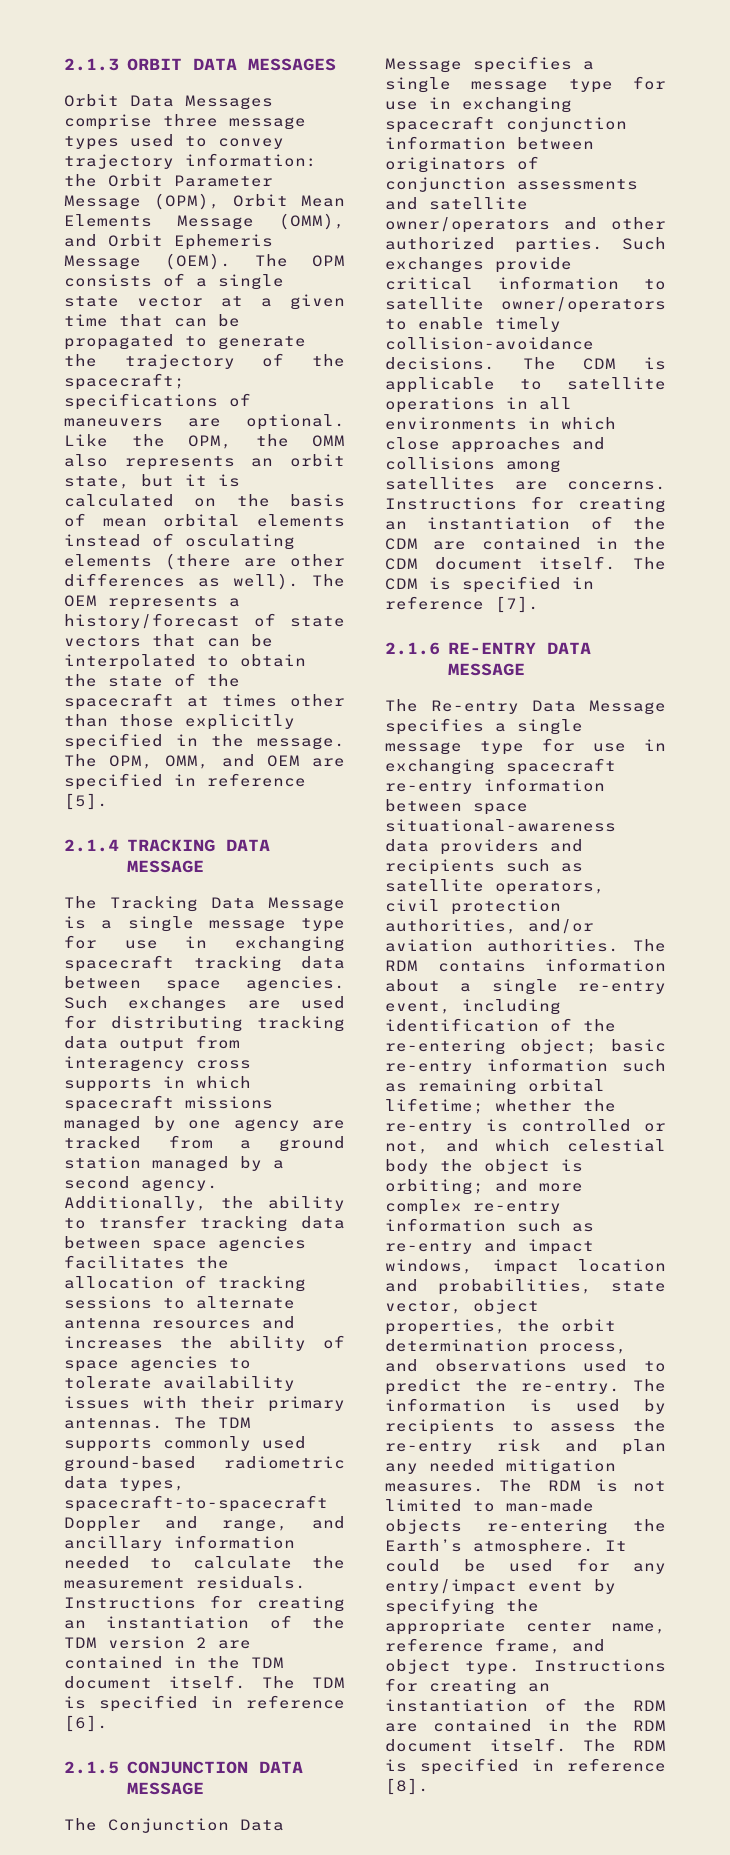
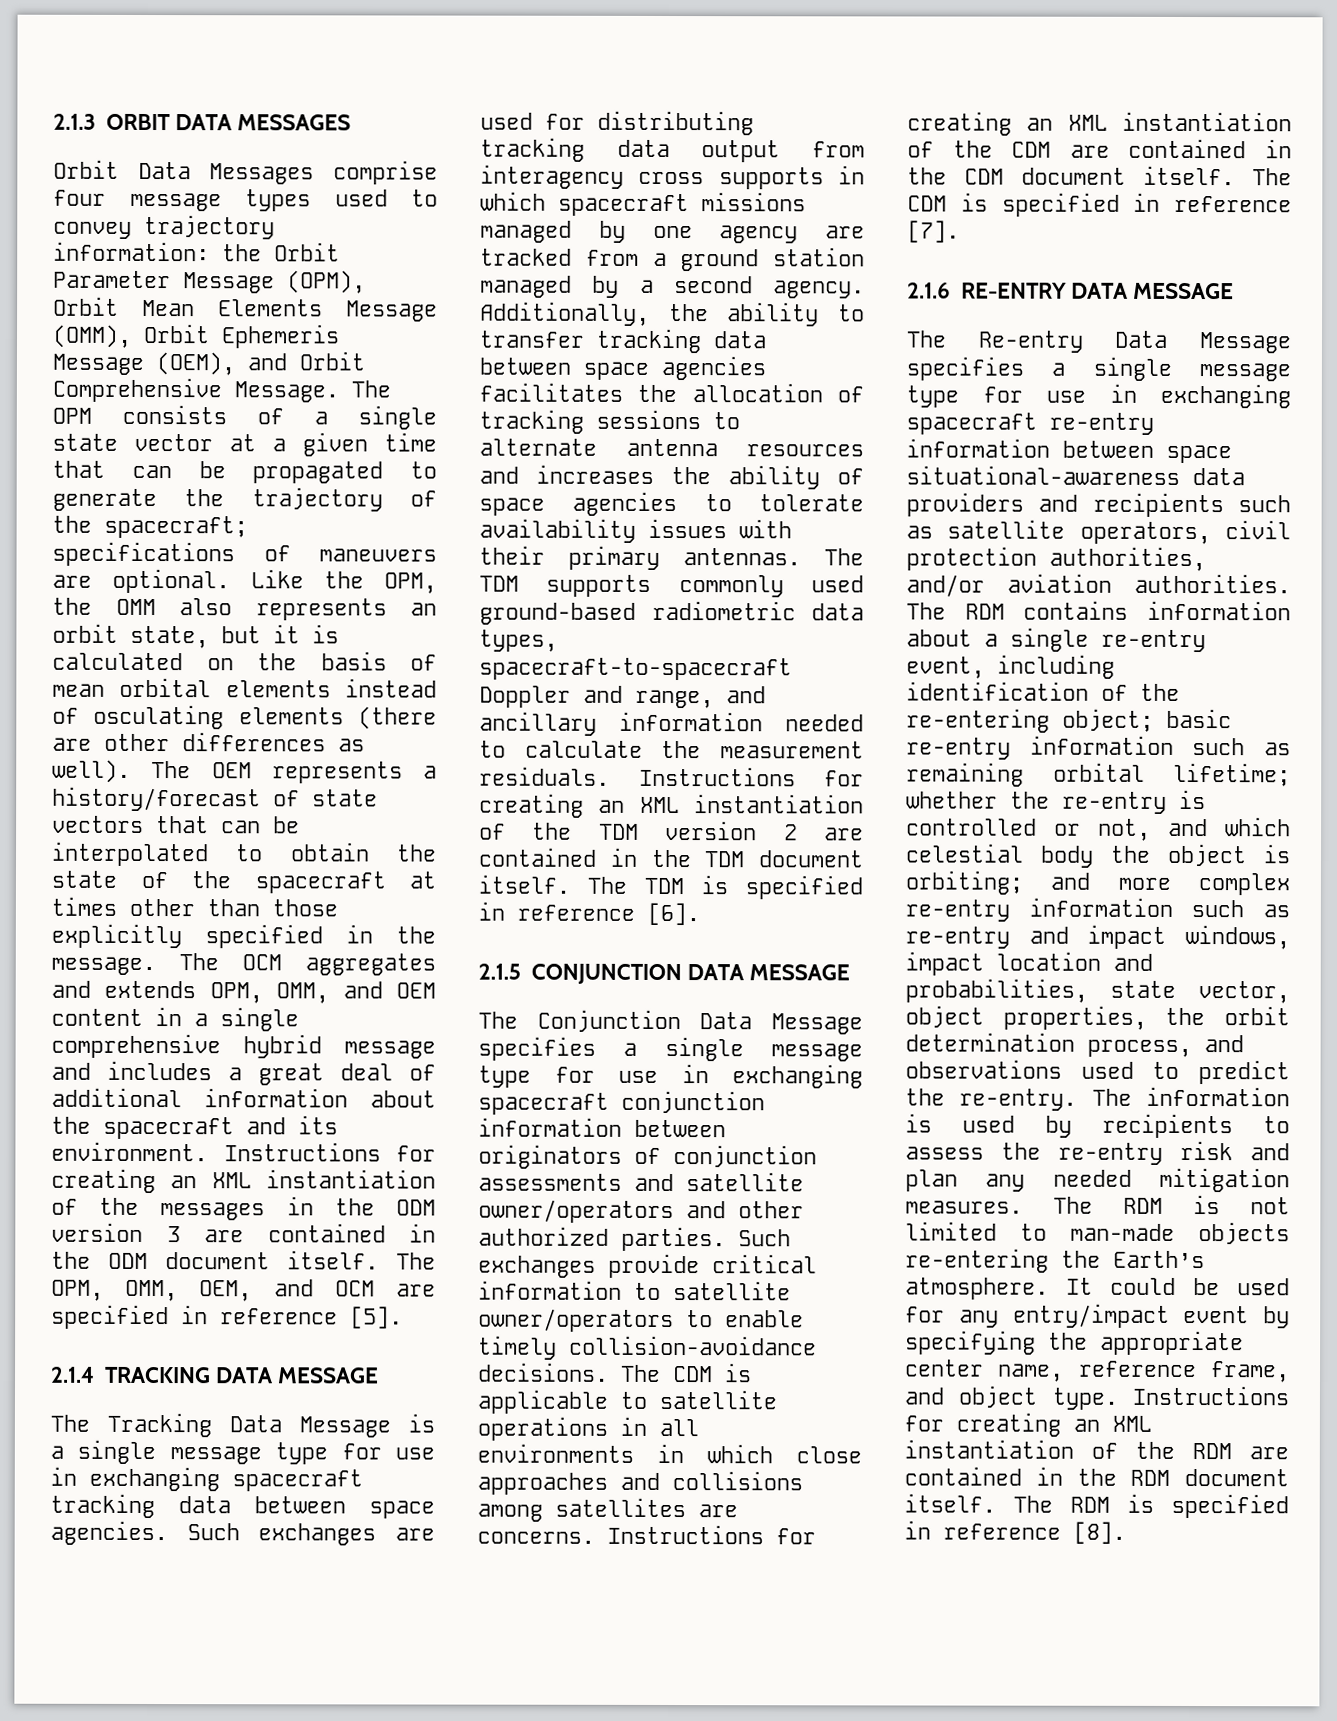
[163,114,218,127] three -> [53,189,106,206] four
[64,234,97,247] and -> (132, 336) none
[165,253,231,270] (OEM). -> [156,351,365,376] [52,377,339,403] (OEM), and Orbit Comprehensive Message.
[109,754,300,769] OPM, OMM, and OEM -> [242,953,436,976] [51,980,436,1004] [51,1007,299,1032] [51,1033,436,1059] [51,1060,436,1086] [51,1087,436,1108] [51,1115,338,1140] [51,1141,436,1162] [51,1168,436,1194] [51,1196,436,1221] [51,1222,436,1243] [51,1250,436,1270] [51,1279,375,1302] OCM aggregates and extends OPM, OMM, and OEM content in a single comprehensive hybrid message and includes a great deal of additional information about the spacecraft and its environment. Instructions for creating an XML instantiation of the messages in the ODM version 3 are contained in the ODM document itself. The OPM, OMM, OEM, and OCM
(86, 1624) none -> [639,796,680,814] XML
(407, 525) none -> [1067,114,1108,131] XML
(550, 1687) none -> [1112,1415,1152,1432] XML

